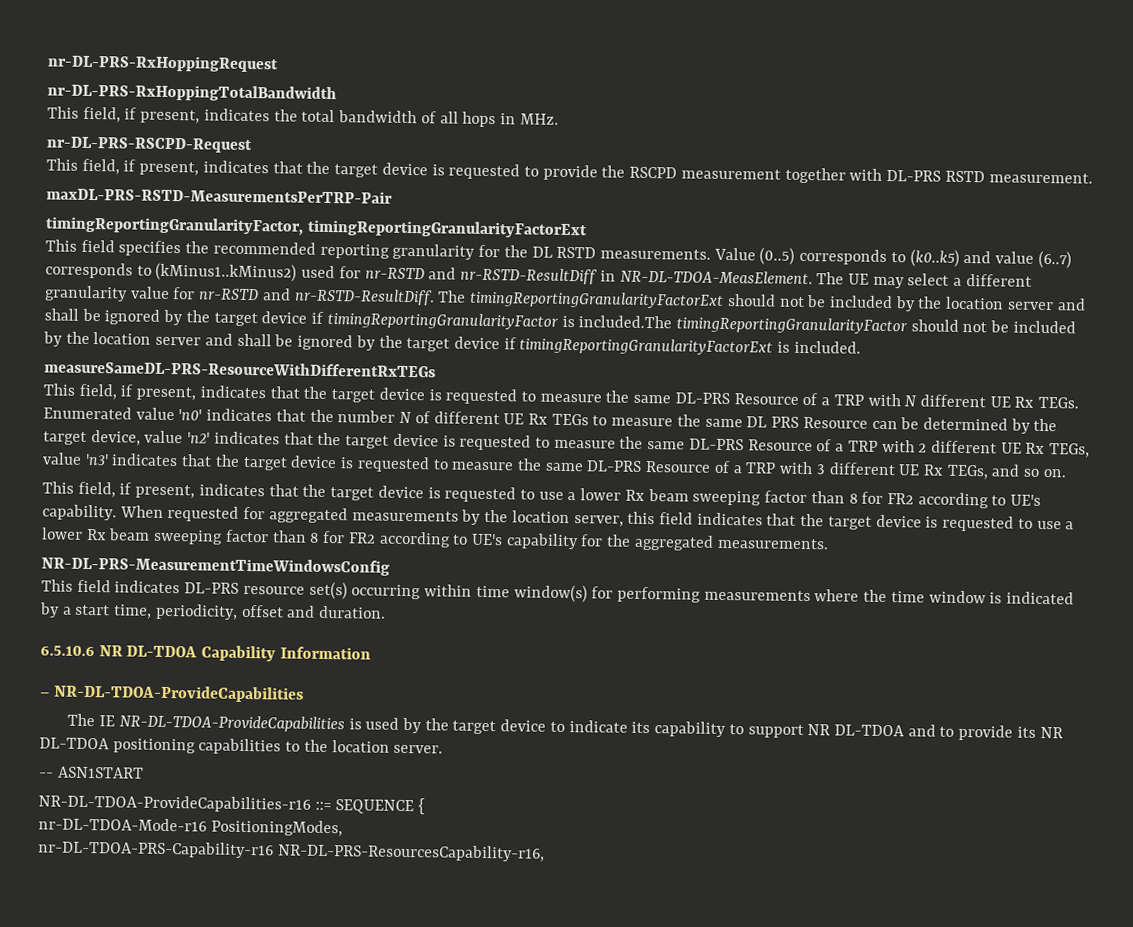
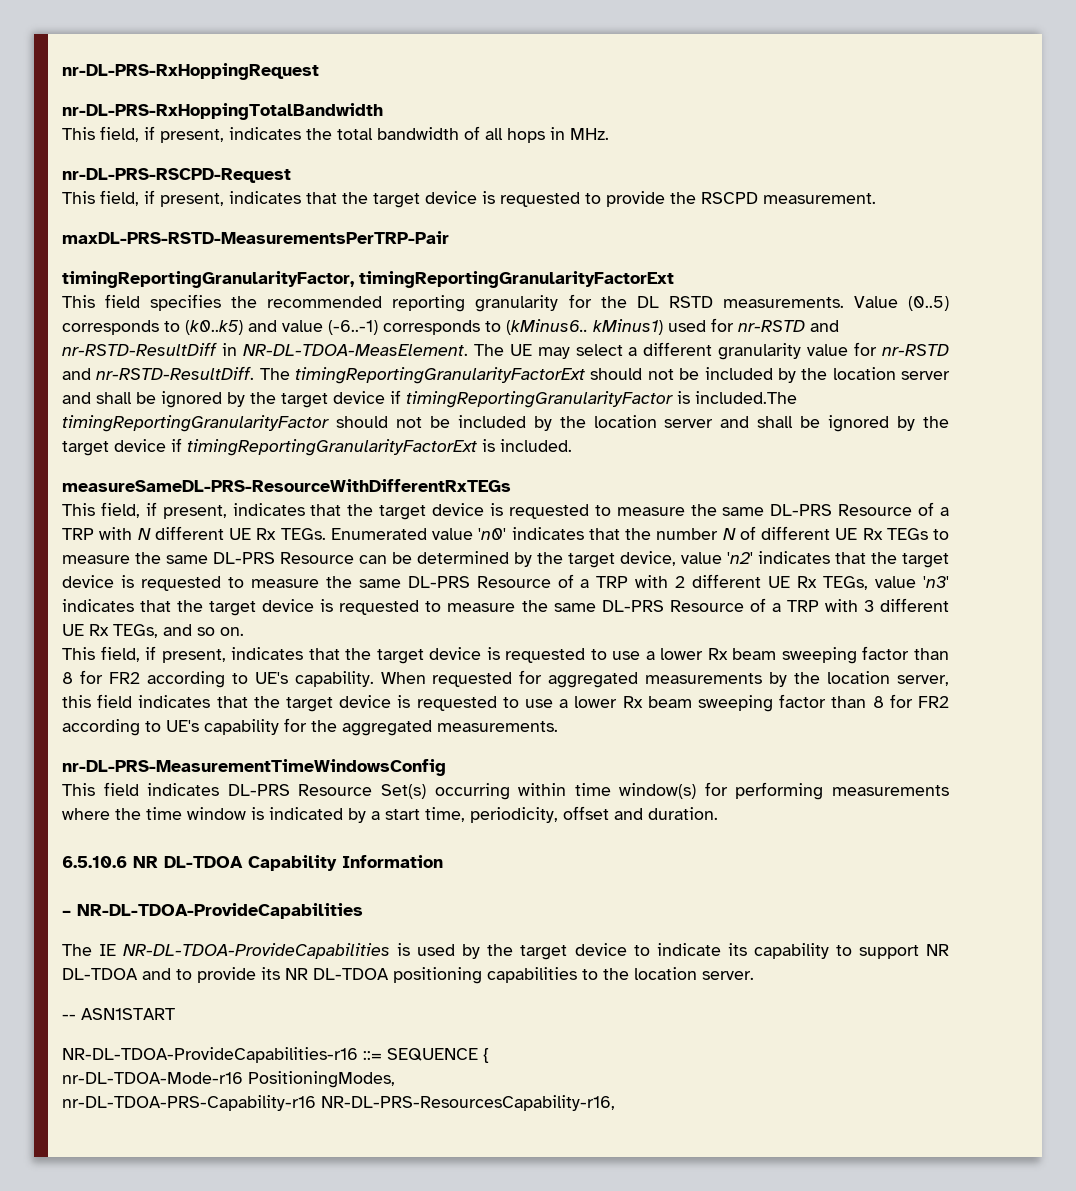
[680,167,985,184] measurement together with DL-PRS RSTD -> (758, 198) none
[1037,250,1072,269] [45,262,298,282] (6..7) corresponds to (kMinus1..kMinus2) -> [328,319,663,335] (-6..-1) corresponds to (kMinus6.. kMinus1)
[746,416,800,428] DL PRS -> [213,552,275,564] DL-PRS
[41,556,390,576] NR-DL-PRS-MeasurementTimeWindowsConfig -> [62,759,446,776] nr-DL-PRS-MeasurementTimeWindowsConfig
[242,581,348,600] resource set(s) -> [298,784,426,799] Resource Set(s)

